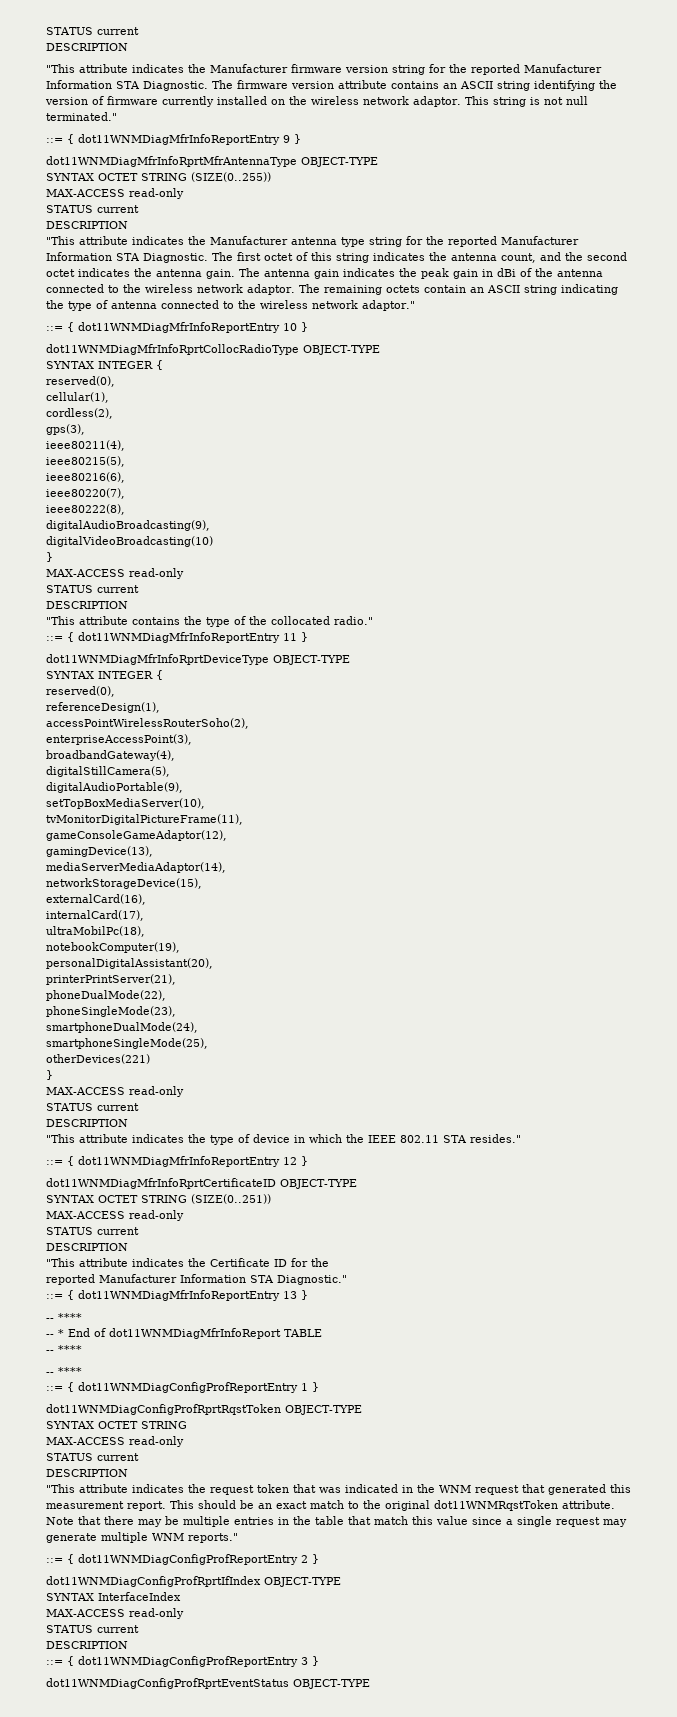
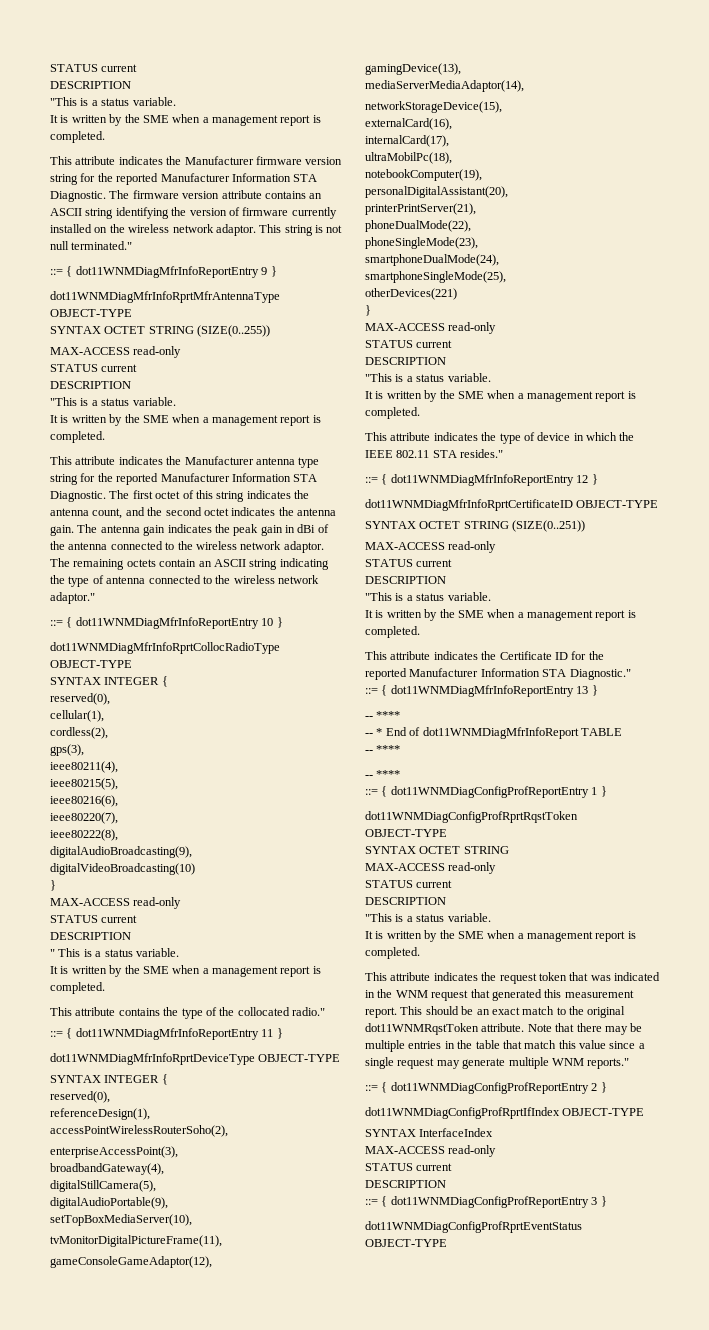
[46,27,139,35] [46,43,128,51] [46,64,75,73] STATUS current // DESCRIPTION // "This -> [50,64,138,72] [50,81,131,89] [50,97,176,106] [50,114,321,126] [50,131,105,143] [50,156,72,165] STATUS current // DESCRIPTION // "This is a status variable. // It is written by the SME when a management report is completed. // This
(75, 240) none -> [80,397,176,406] [50,414,321,426] [50,431,105,443] [50,456,72,465] is a status variable. // It is written by the SME when a management report is completed. // This
[46,616,75,625] "This -> [50,948,179,957] [50,965,321,977] [50,982,105,994] [50,1007,72,1016] " This is a status variable. // It is written by the SME when a management report is completed. // This
(75, 1138) none -> [395,373,491,382] [365,390,636,402] [365,407,420,419] [365,432,387,441] is a status variable. // It is written by the SME when a management report is completed. // This
(75, 1262) none -> [395,592,491,601] [365,609,636,621] [365,626,420,638] [365,651,387,660] is a status variable. // It is written by the SME when a management report is completed. // This
(75, 1488) none -> [395,913,491,922] [365,930,636,942] [365,947,420,959] [365,972,387,981] is a status variable. // It is written by the SME when a management report is completed. // This

